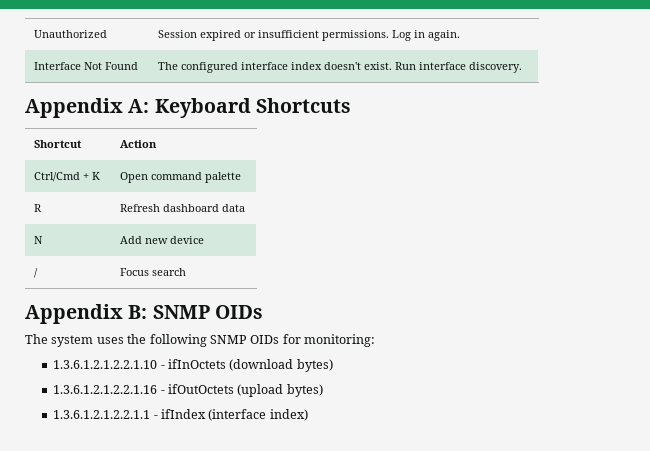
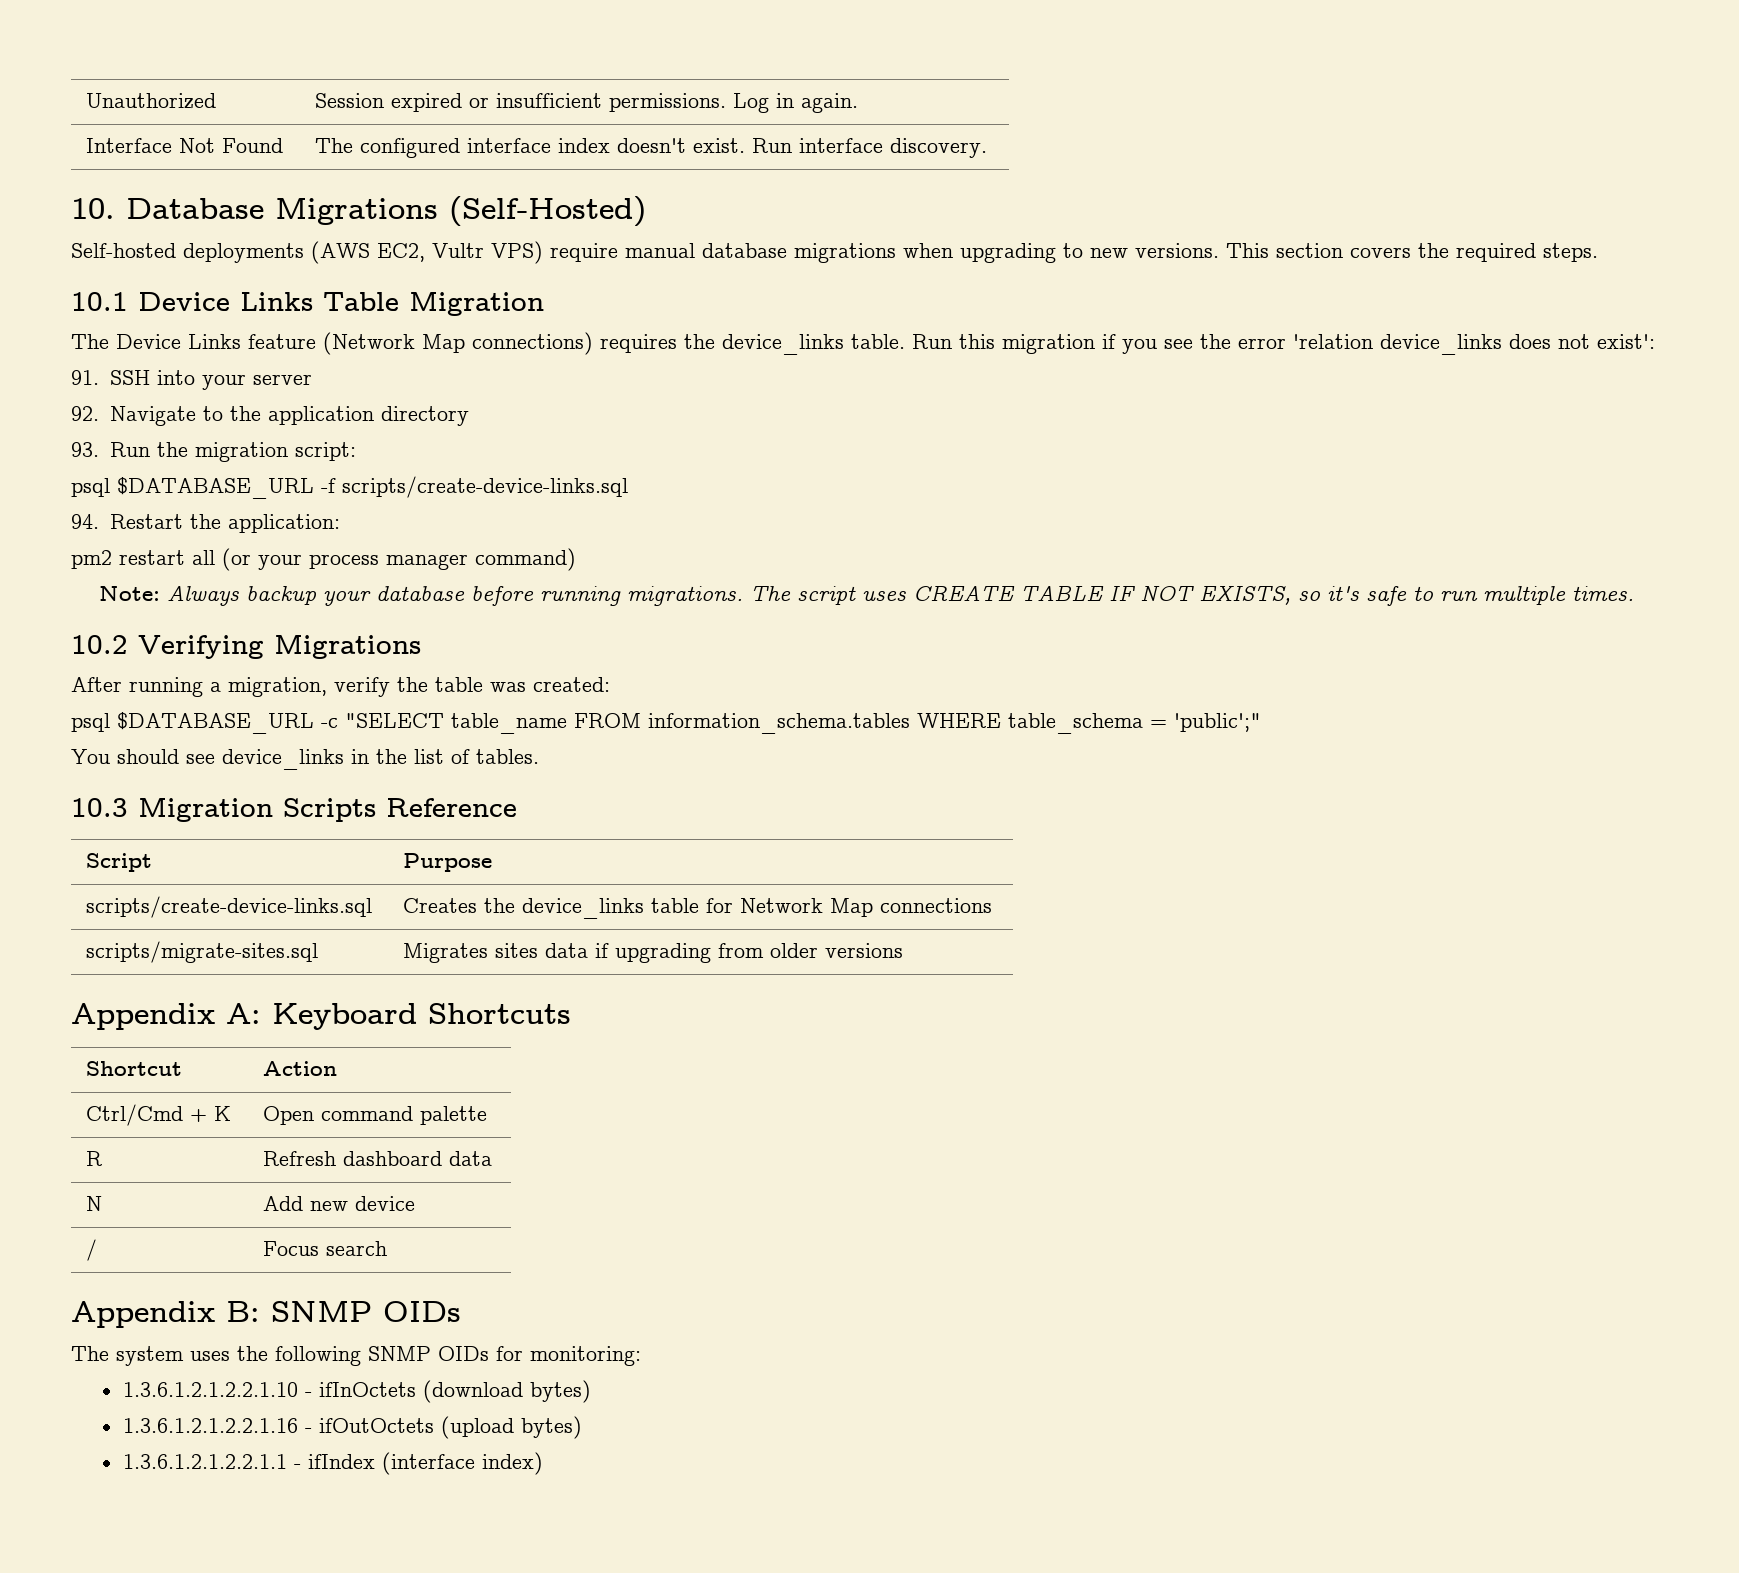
(522, 67) none -> [71,196,646,227] [71,241,1598,264] [71,292,544,316] [71,332,1655,355] [71,370,312,390] [71,406,469,426] [71,442,356,462] [71,476,628,499] [71,514,340,533] [71,548,576,571] [99,585,1635,606] [71,635,421,659] [71,677,610,697] [71,712,1261,734] [71,749,539,770] [71,798,517,822] [86,853,153,872] [403,853,493,872] [86,896,373,918] [403,898,993,919] [86,941,319,963] [403,943,904,963] // 10. Database Migrations (Self-Hosted) // Self-hosted deployments (AWS EC2, Vultr VPS) require manual database migrations when upgrading to new versions. This section covers the required steps. // 10.1 Device Links Table Migration // The Device Links feature (Network Map connections) requires the device_links table. Run this migration if you see the error 'relation device_links does not exist': // 91. SSH into your server // 92. Navigate to the application directory // 93. Run the migration script: // psql $DATABASE_URL -f scripts/create-device-links.sql // 94. Restart the application: // pm2 restart all (or your process manager command) // Note: Always backup your database before running migrations. The script uses CREATE TABLE IF NOT EXISTS, so it's safe to run multiple times. // 10.2 Verifying Migrations // After running a migration, verify the table was created: // psql $DATABASE_URL -c "SELECT table_name FROM information_schema.tables WHERE table_schema = 'public';" // You should see device_links in the list of tables. // 10.3 Migration Scripts Reference // Script | Purpose // scripts/create-device-links.sql | Creates the device_links table for Network Map connections // scripts/migrate-sites.sql | Migrates sites data if upgrading from older versions

